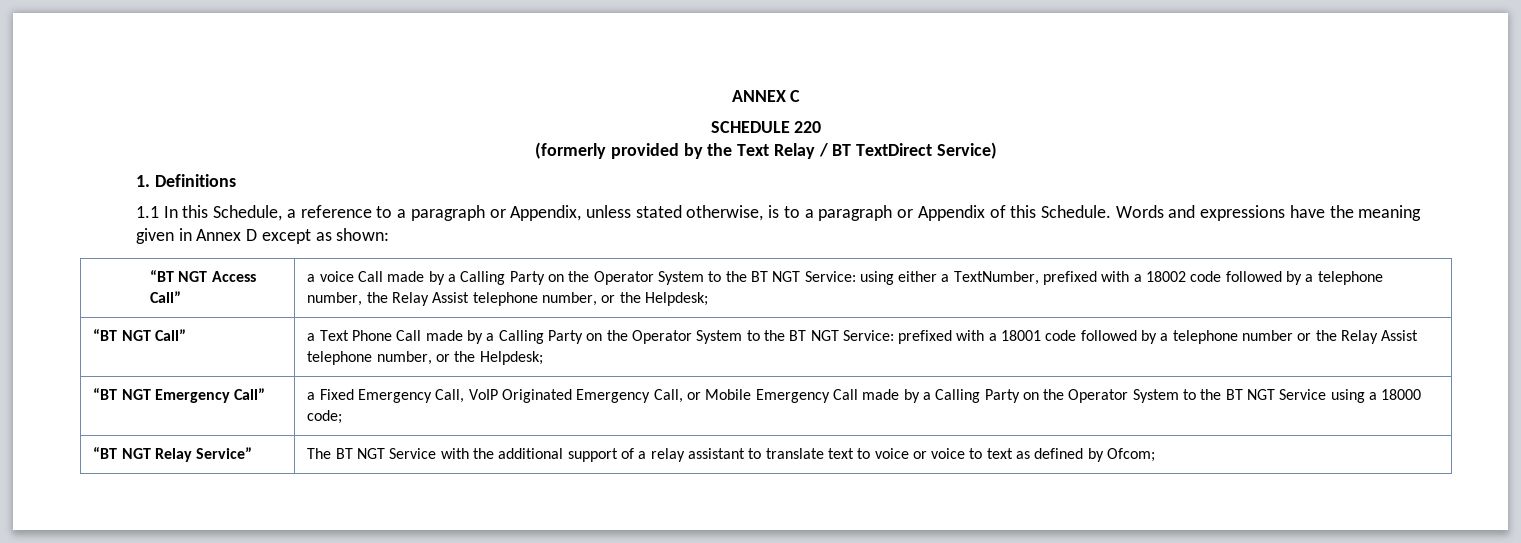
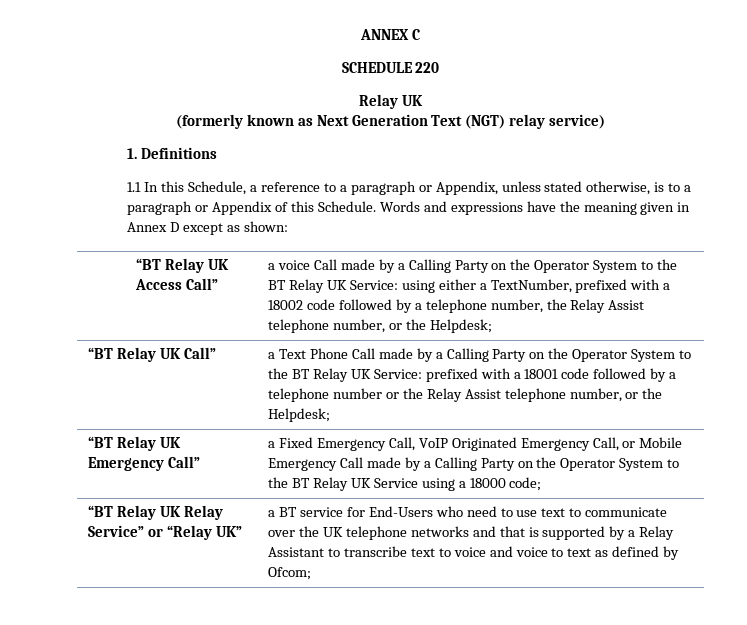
(822, 127) none -> [359,94,423,109] // Relay UK
[610,142,997,159] provided by the Text Relay / BT TextDirect Service) -> [246,114,606,129] known as Next Generation Text (NGT) relay service)
[178,271,208,282] NGT -> [164,258,229,273] Relay UK
[772,271,801,282] NGT -> [289,279,347,293] Relay UK
[121,330,151,341] NGT -> [117,347,181,362] Relay UK
[810,330,839,341] NGT -> [312,368,371,382] Relay UK
[121,389,151,400] NGT -> [117,436,181,451] Relay UK
[1247,389,1276,400] NGT -> [312,477,371,491] Relay UK
[121,448,151,459] NGT -> [117,505,181,520] Relay UK
[307,448,824,462] | The BT NGT Service with the additional support of a relay assistant to translate -> [148,525,242,540] [268,506,668,517] [268,526,675,540] [268,546,407,557] or “Relay UK” | a BT service for End-Users who need to use text to communicate over the UK telephone networks and that is supported by a Relay Assistant to transcribe
[912,451,927,459] or -> [489,546,513,557] and

